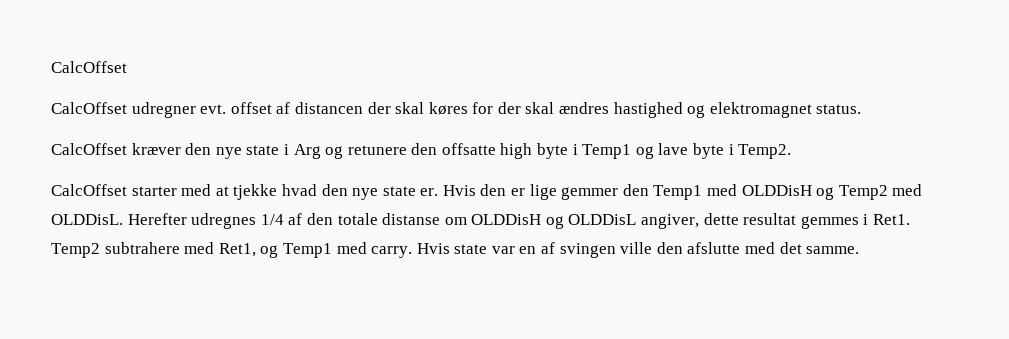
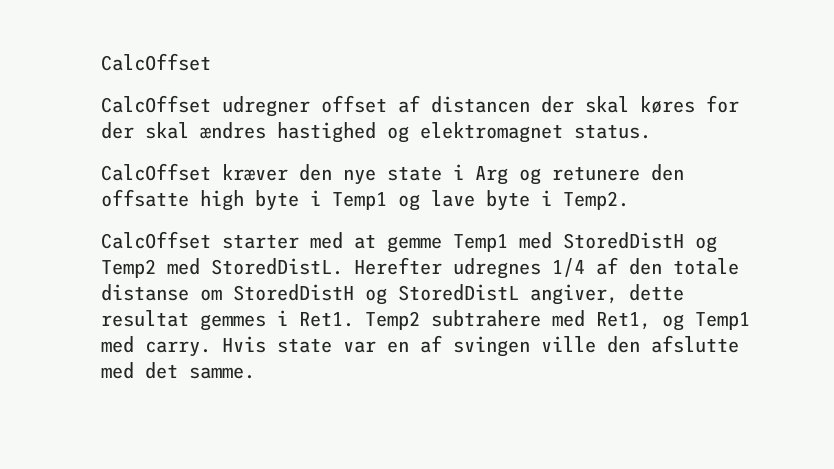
[200,104,227,114] evt. -> (310, 106) none
[233,184,812,200] tjekke hvad den nye state er. Hvis den er lige gemmer den Temp1 med OLDDisH -> [387,232,684,253] gemme Temp1 med StoredDistH
[51,214,123,225] OLDDisL. -> [211,258,343,275] StoredDistL.
[471,214,637,229] OLDDisH og OLDDisL -> [233,284,519,305] StoredDistH og StoredDistL

